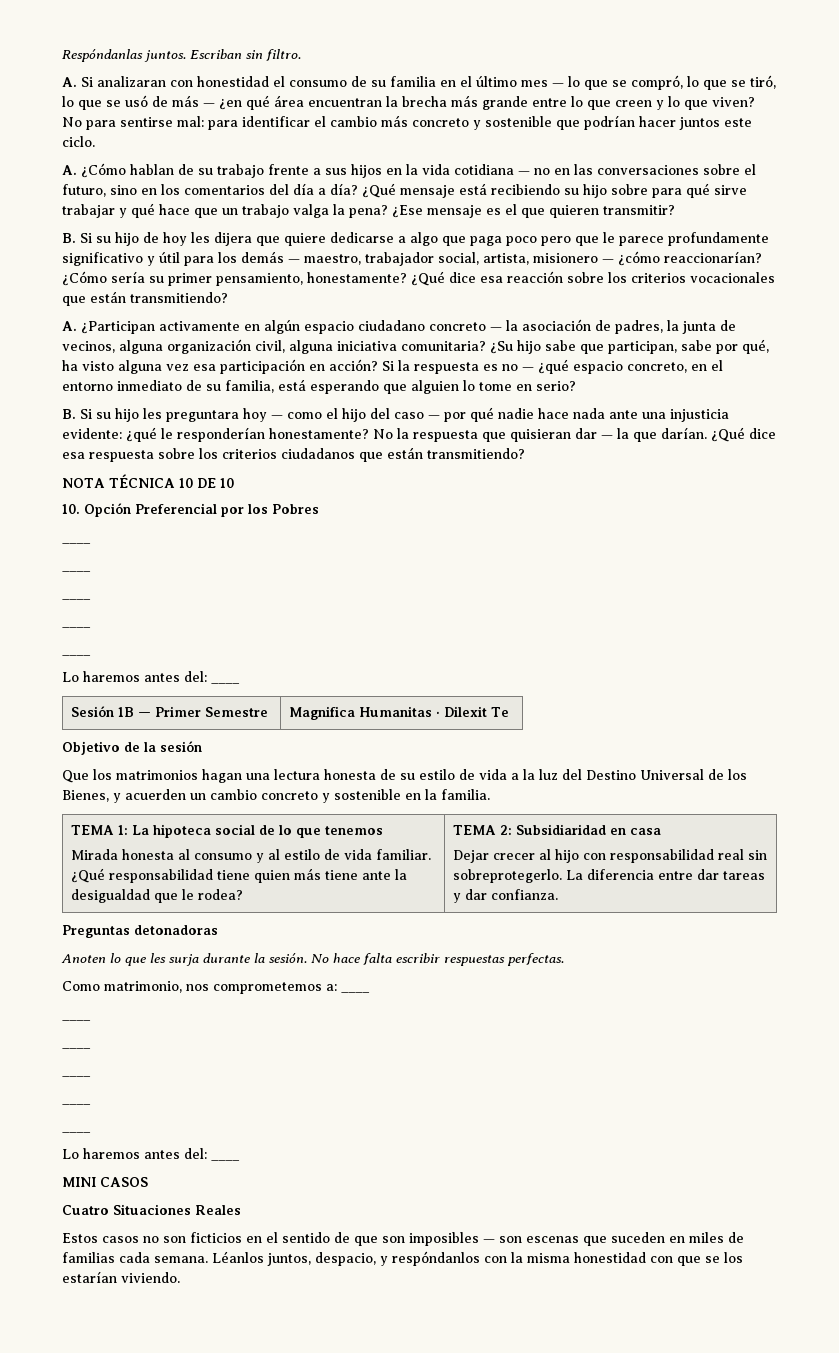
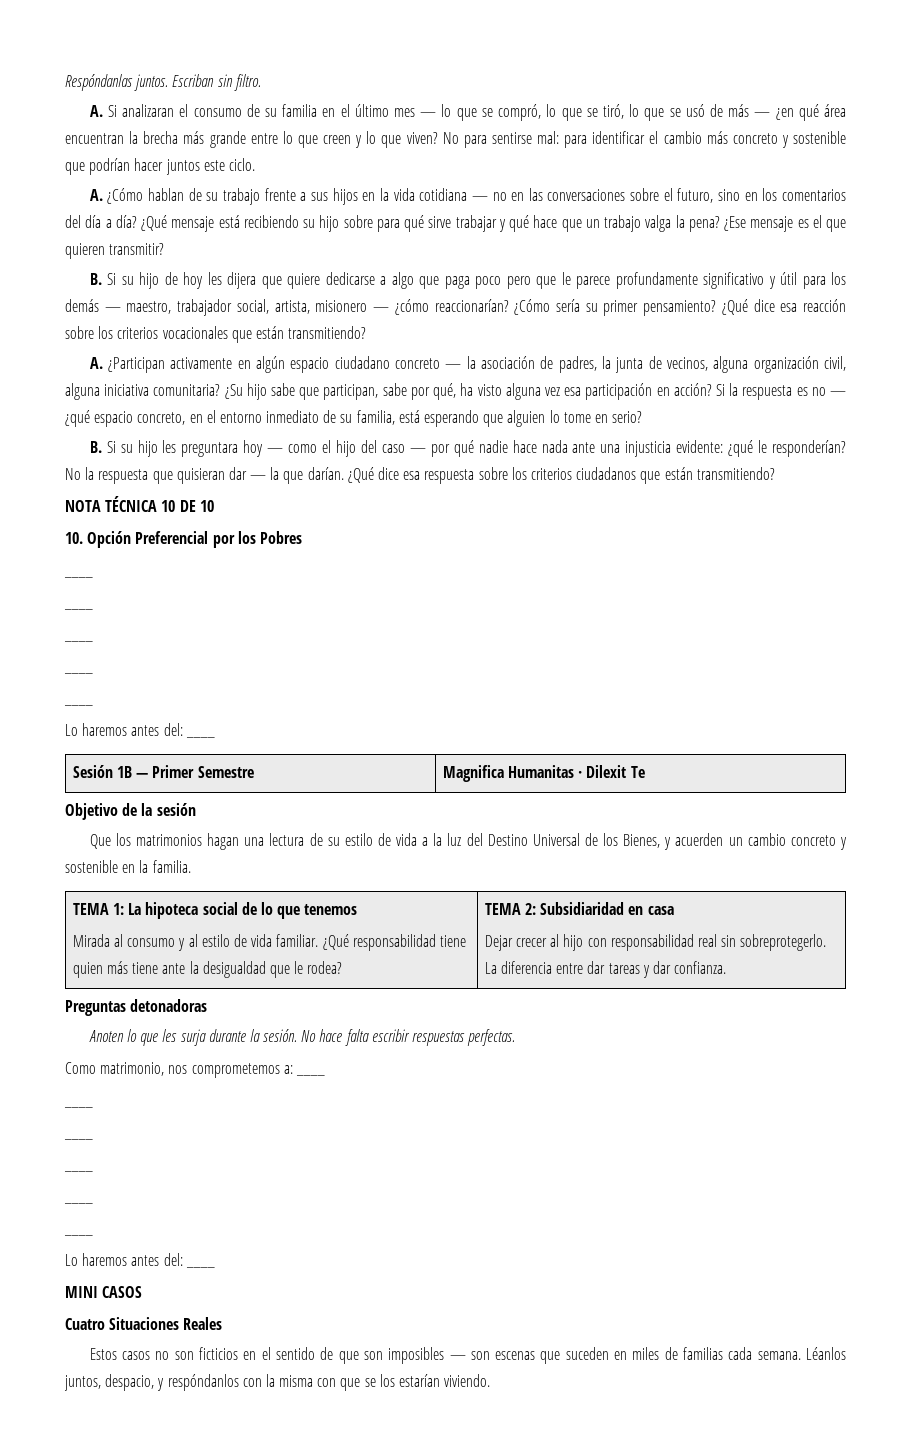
[170,76,269,87] con honestidad -> (175, 110) none
[216,272,407,286] pensamiento, honestamente? -> [643,300,717,316] pensamiento?
[177,427,369,442] responderían honestamente? -> [772,440,846,457] responderían?
[324,769,376,780] honesta -> (305, 839) none
[121,849,174,860] honesta -> (110, 940) none
[574,1252,646,1263] honestidad -> (314, 1381) none

